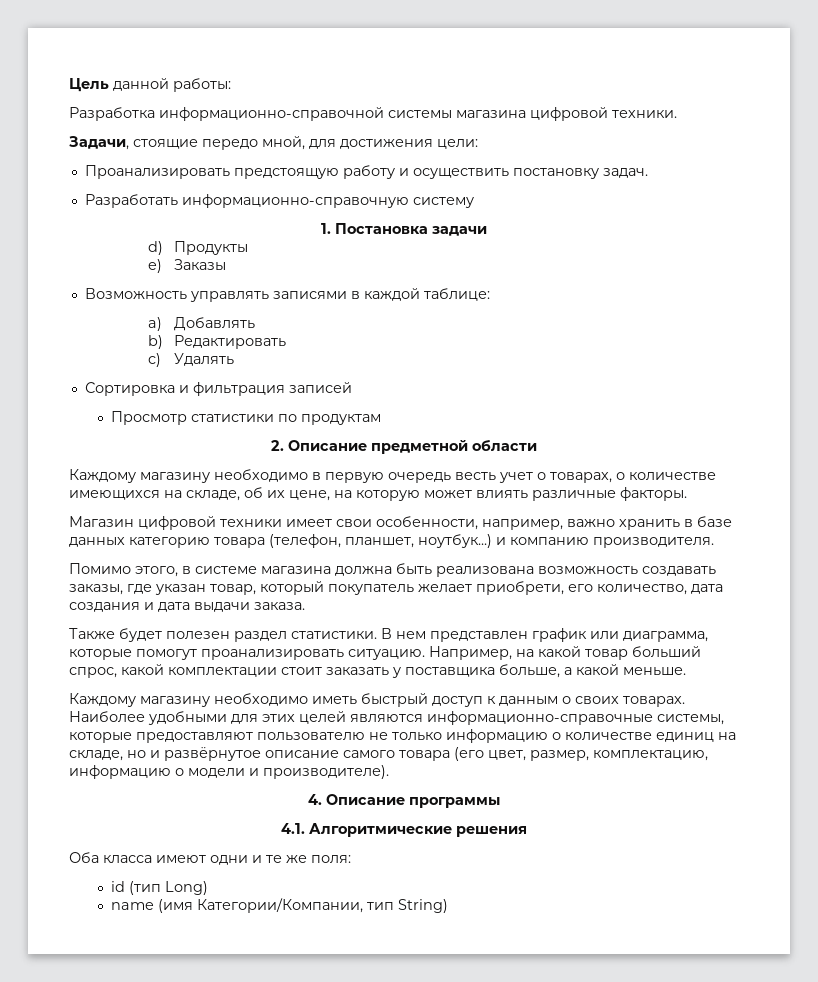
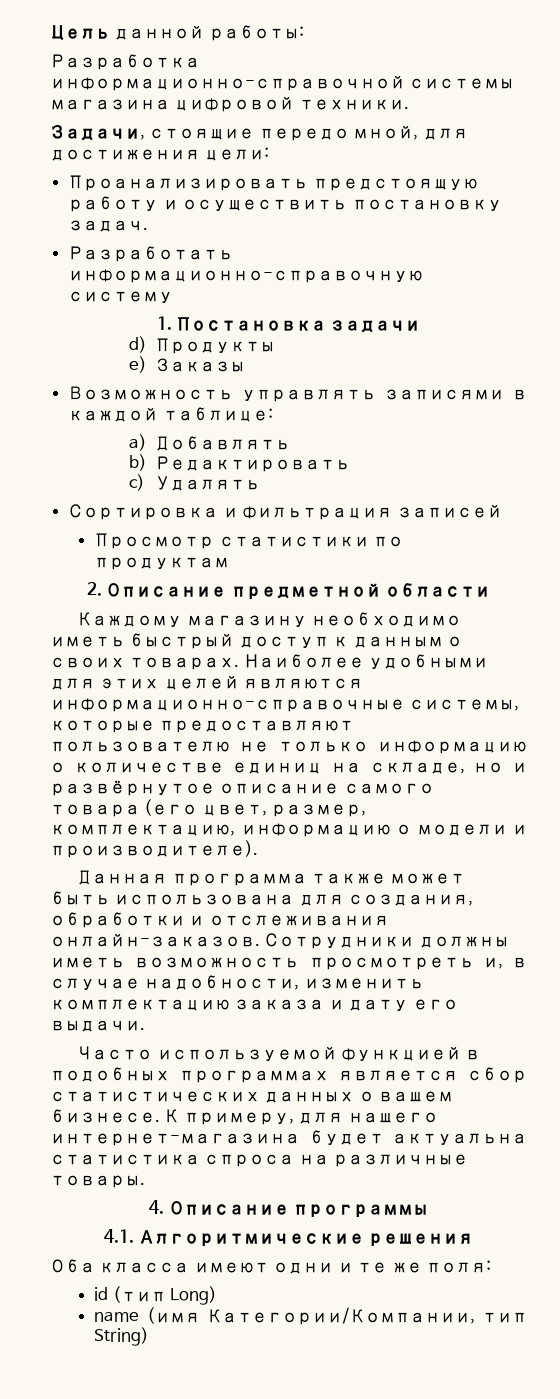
[69,469,716,483] [69,487,687,501] [69,516,732,530] [69,534,714,548] [69,563,716,577] [69,581,723,595] [69,602,305,612] [69,628,708,642] [69,646,701,660] [69,664,686,678] // Каждому магазину необходимо в первую очередь весть учет о товарах, о количестве имеющихся на складе, об их цене, на которую может влиять различные факторы. // Магазин цифровой техники имеет свои особенности, например, важно хранить в базе данных категорию товара (телефон, планшет, ноутбук...) и компанию производителя. // Помимо этого, в системе магазина должна быть реализована возможность создавать заказы, где указан товар, который покупатель желает приобрети, его количество, дата создания и дата выдачи заказа. // Также будет полезен раздел статистики. В нем представлен график или диаграмма, которые помогут проанализировать ситуацию. Например, на какой товар больший спрос, какой комплектации стоит заказать у поставщика больше, а какой меньше. -> (491, 590) none
(389, 772) none -> [77,870,466,886] [50,891,474,906] [50,912,389,928] [50,933,509,949] [50,957,527,970] [50,975,424,991] [50,999,458,1012] [50,1020,145,1032] [77,1046,481,1062] [50,1067,527,1083] [50,1091,454,1103] [50,1109,438,1125] [50,1130,527,1146] [50,1154,469,1167] [50,1175,145,1188] // Данная программа также может быть использована для создания, обработки и отслеживания онлайн-заказов. Сотрудники должны иметь возможность просмотреть и, в случае надобности, изменить комплектацию заказа и дату его выдачи. // Часто используемой функцией в подобных программах является сбор статистических данных о вашем бизнесе. К примеру, для нашего интернет-магазина будет актуальна статистика спроса на различные товары.

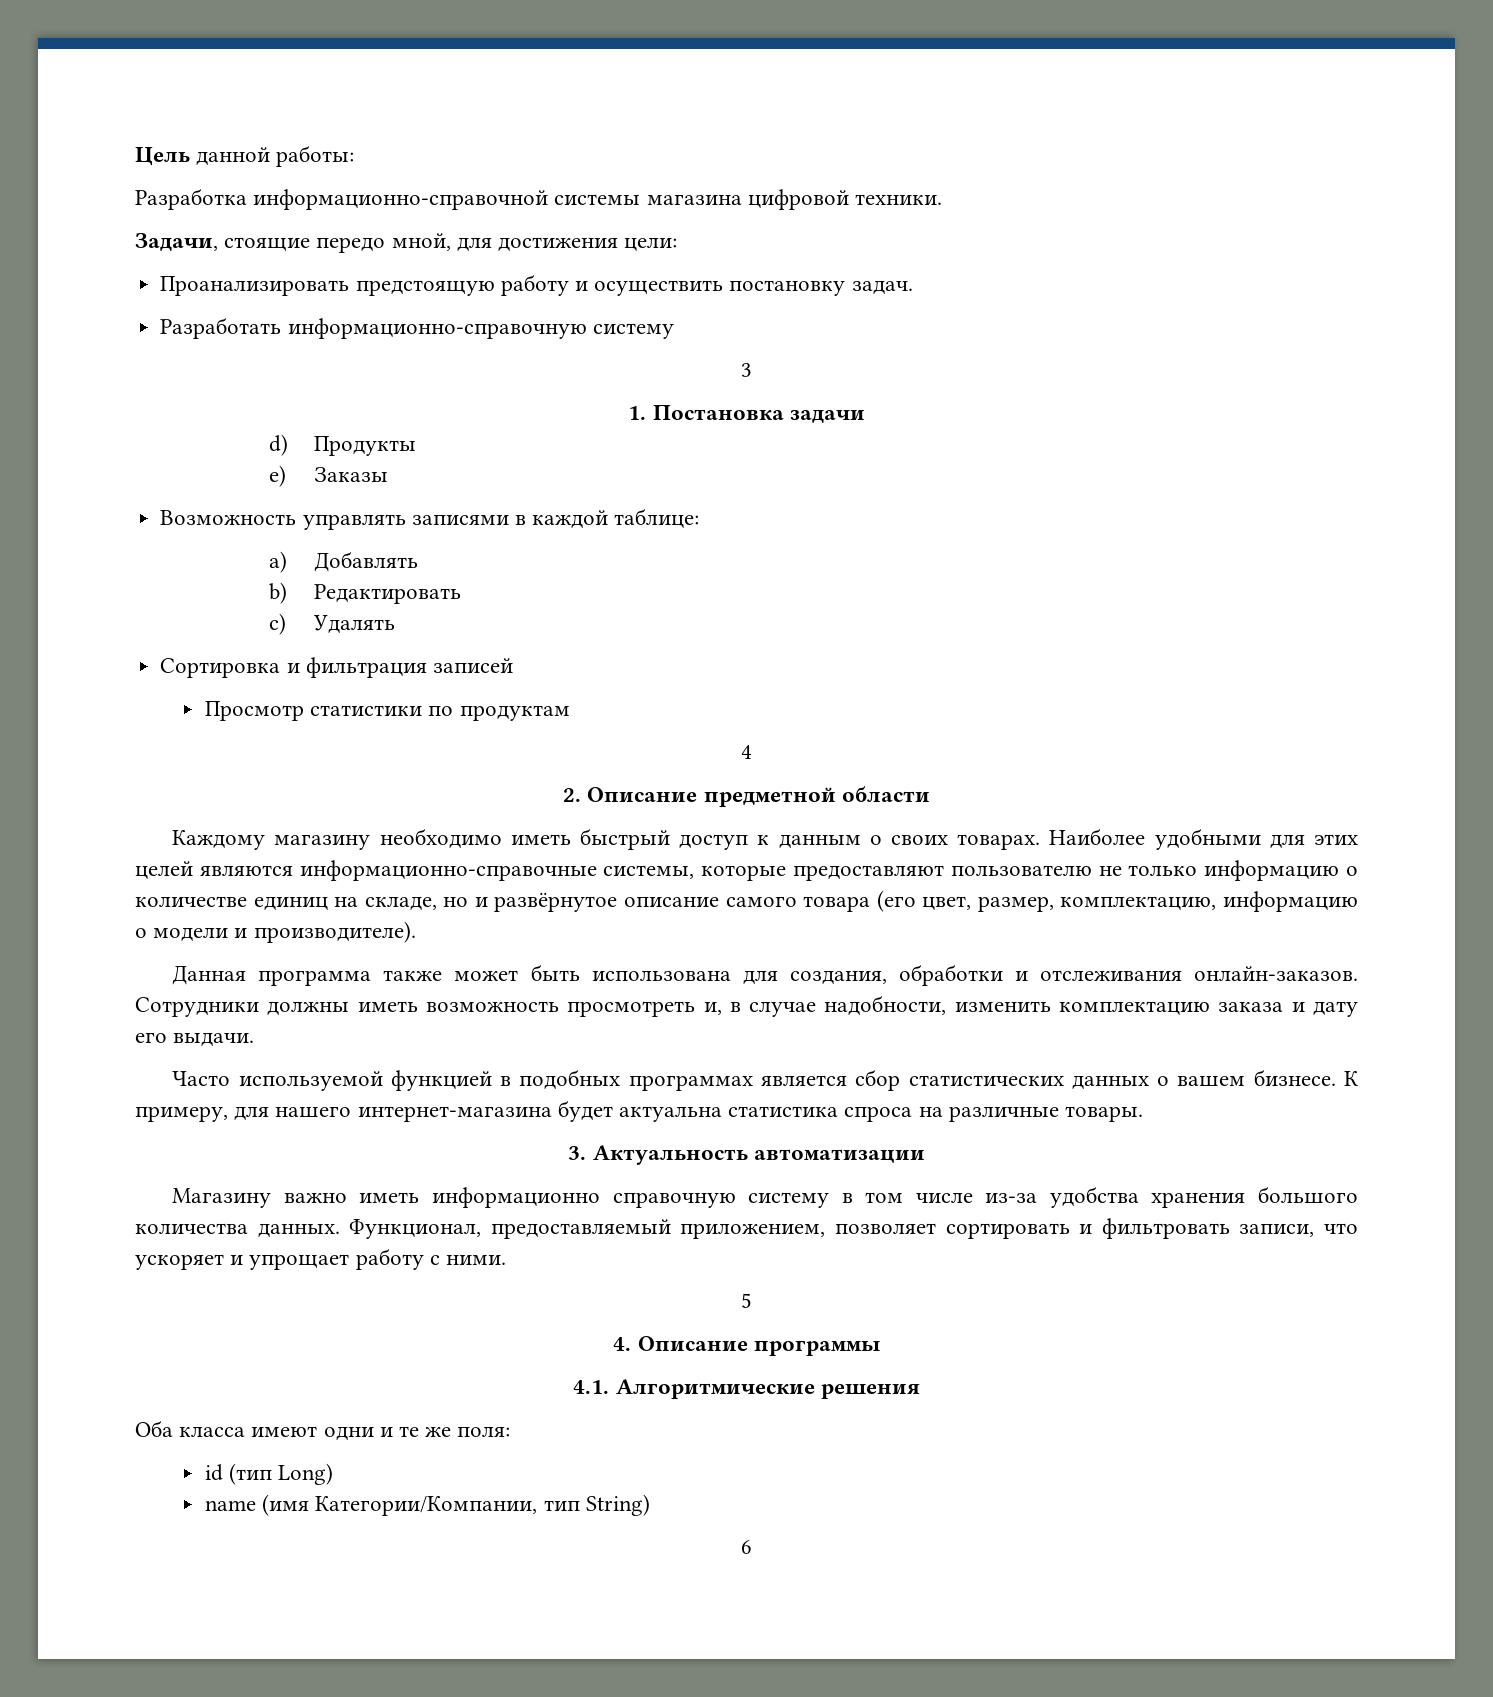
(174, 297) none -> [741,363,752,377] // 3
(230, 563) none -> [741,745,752,759] // 4
(145, 1181) none -> [568,1145,925,1165] [172,1186,1359,1208] [135,1218,1358,1239] [135,1248,507,1270] [741,1293,752,1308] // 3. Актуальность автоматизации // Магазину важно иметь информационно справочную систему в том числе из-за удобства хранения большого количества данных. Функционал, предоставляемый приложением, позволяет сортировать и фильтровать записи, что ускоряет и упрощает работу с ними. // 5
(150, 1336) none -> [741,1540,752,1554] // 6

